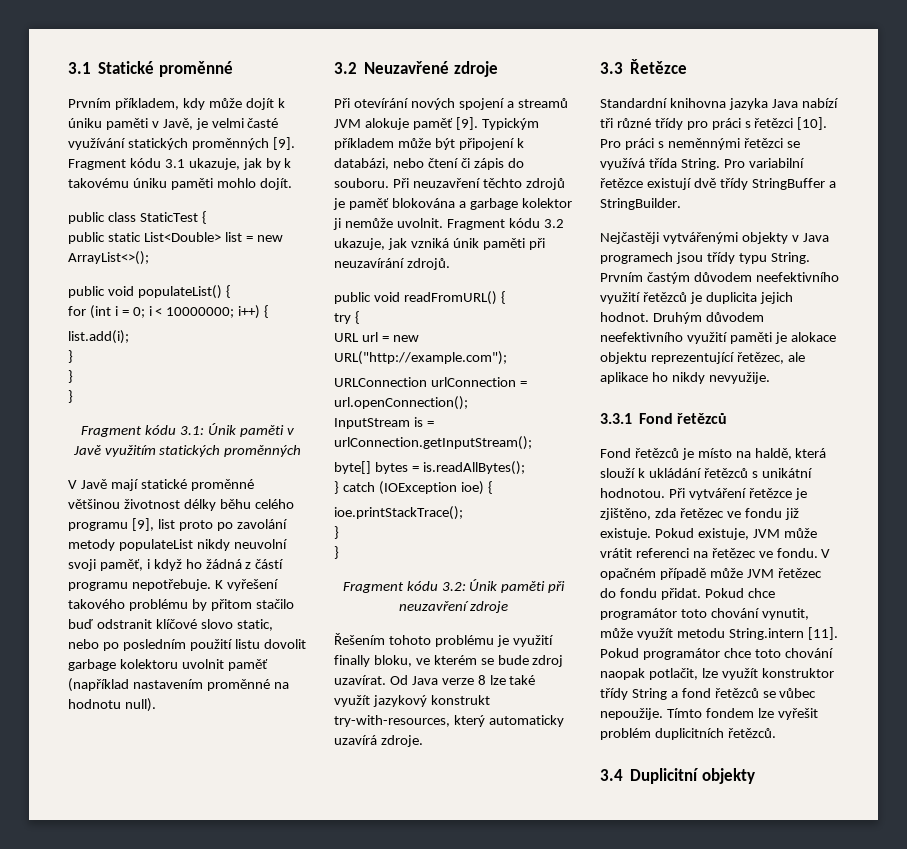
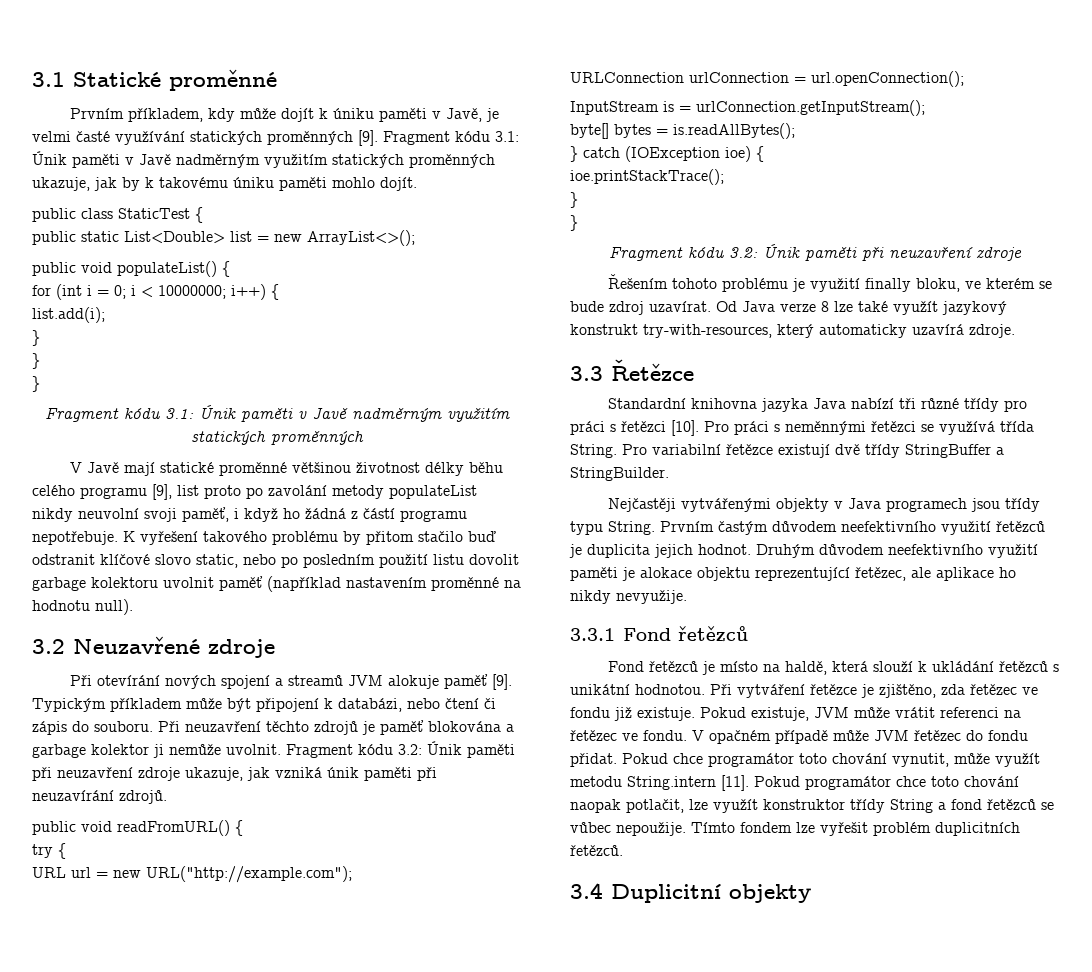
[164,159,185,168] 3.1 -> [495,131,519,142] [32,151,495,168] 3.1: Únik paměti v Javě nadměrným využitím statických proměnných
(101, 450) none -> [352,408,442,422] nadměrným
[543,219,564,228] 3.2 -> [398,741,515,758] [32,767,180,781] 3.2: Únik paměti při neuzavření zdroje

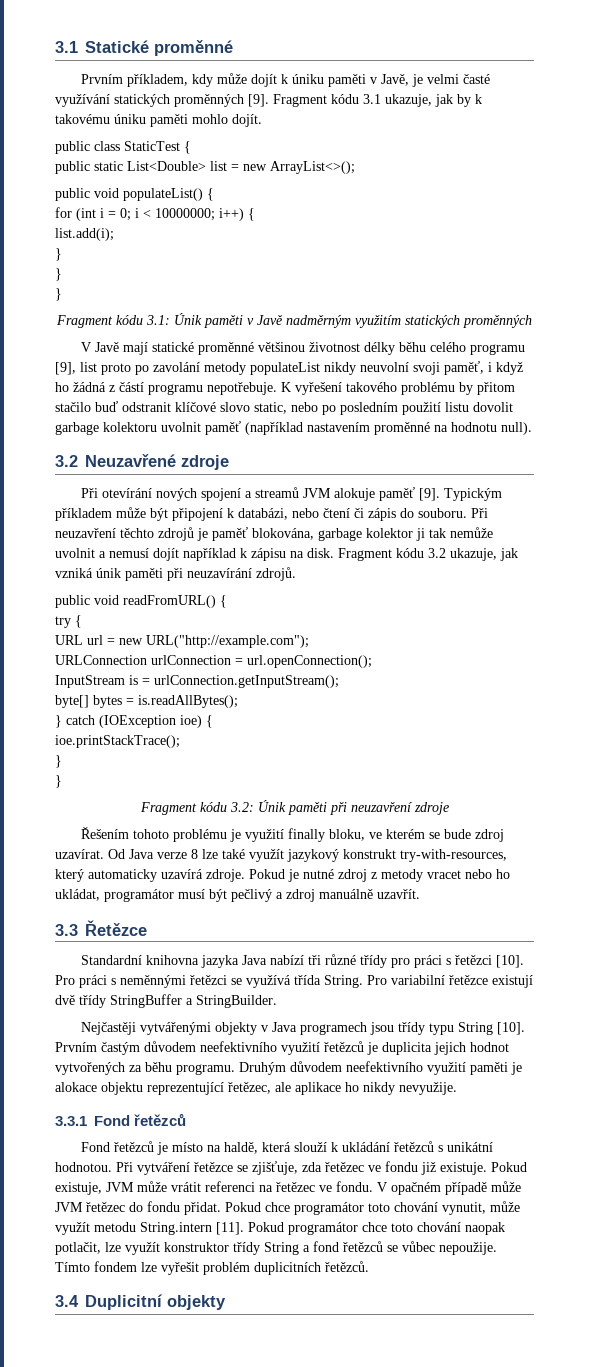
[495,131,519,142] [32,151,495,168] 3.1: Únik paměti v Javě nadměrným využitím statických proměnných -> [363,94,381,104] 3.1
[428,721,514,732] blokována a -> [252,528,314,540] blokována,
[169,741,515,758] [32,767,180,781] nemůže uvolnit. Fragment kódu 3.2: Únik paměti při neuzavření zdroje -> [429,527,493,538] [55,548,446,561] tak nemůže uvolnit a nemusí dojít například k zápisu na disk. Fragment kódu 3.2
(1015, 331) none -> [249,869,510,882] [55,889,420,902] Pokud je nutné zdroj z metody vracet nebo ho ukládat, programátor musí být pečlivý a zdroj manuálně uzavřít.
[608,521,655,535] String. -> [457,1022,525,1035] String [10].
[698,544,751,555] hodnot. -> [470,1042,509,1052] [55,1062,235,1075] hodnot vytvořených za běhu programu.
[861,684,936,698] je zjištěno, -> [237,1161,298,1175] se zjišťuje,

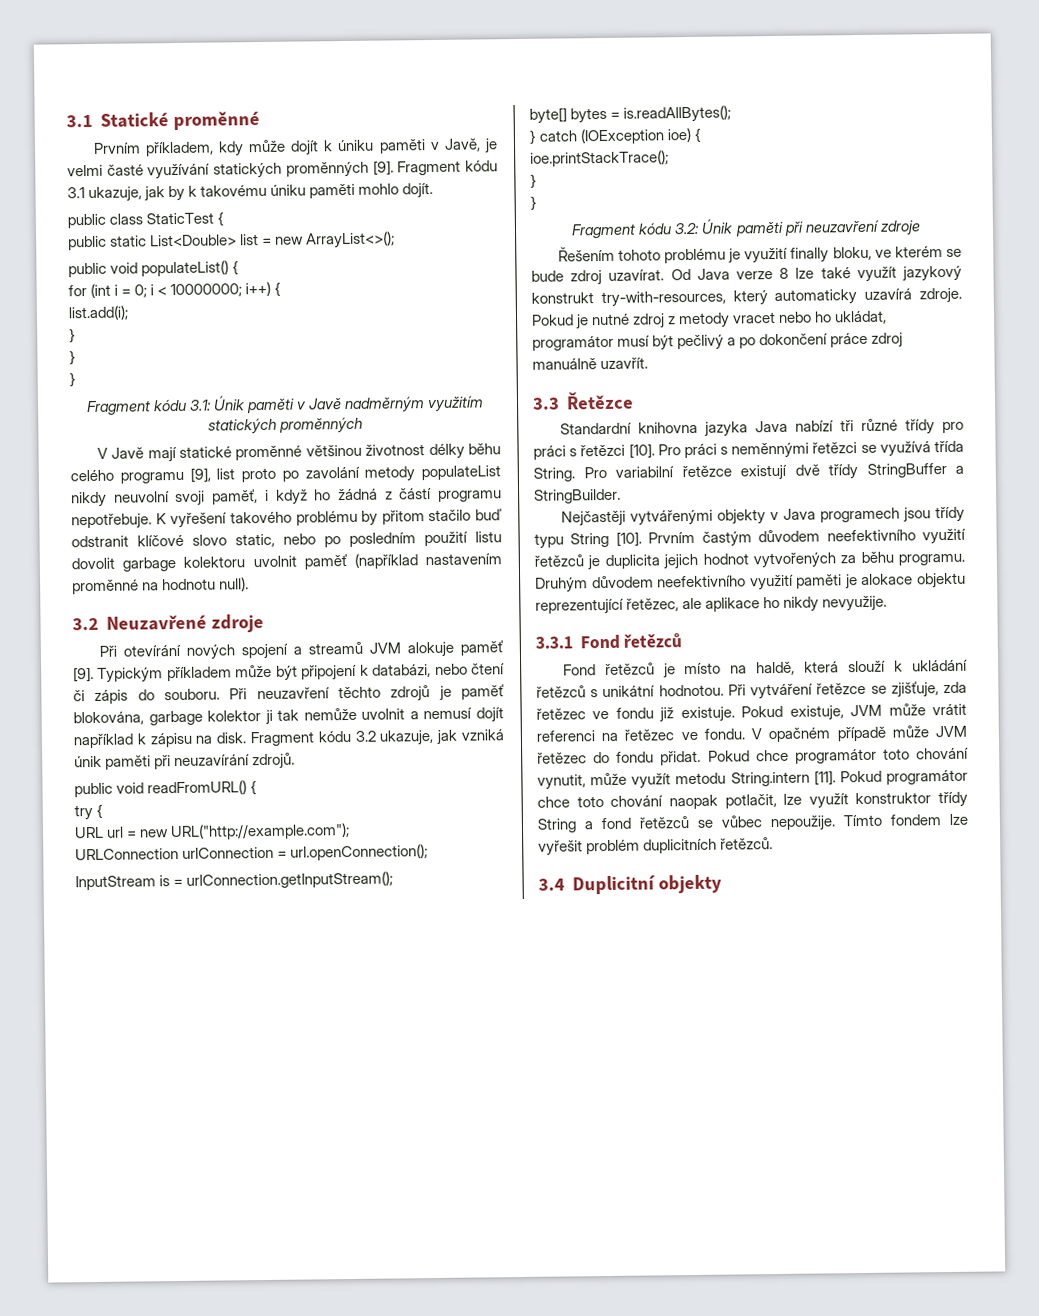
(283, 895) none -> [739,332,869,349] po dokončení práce

